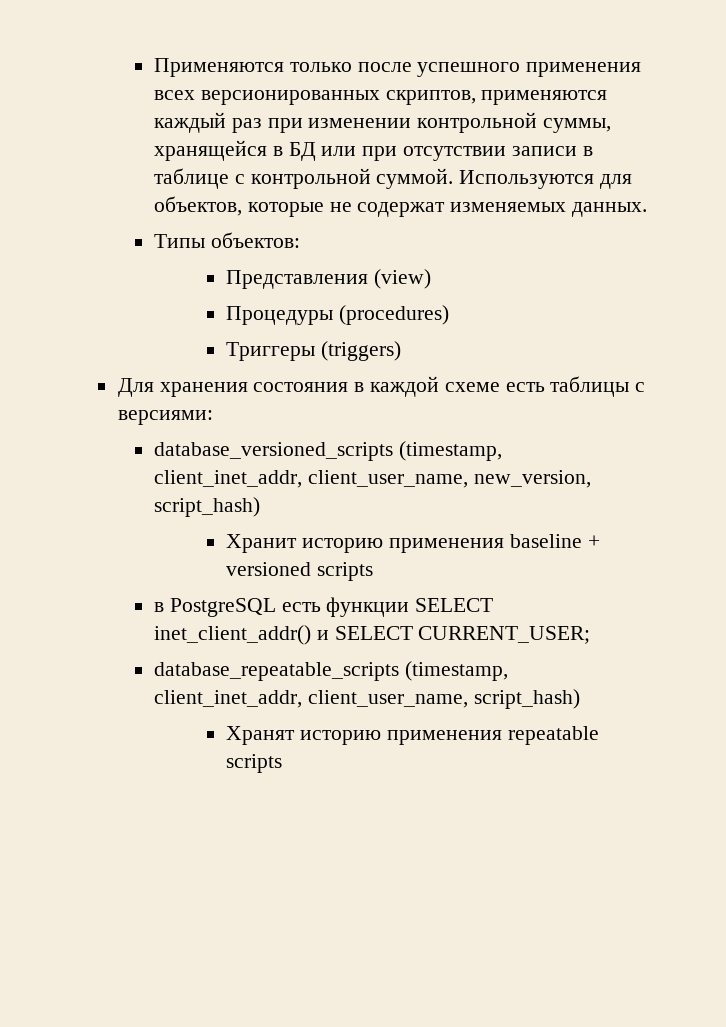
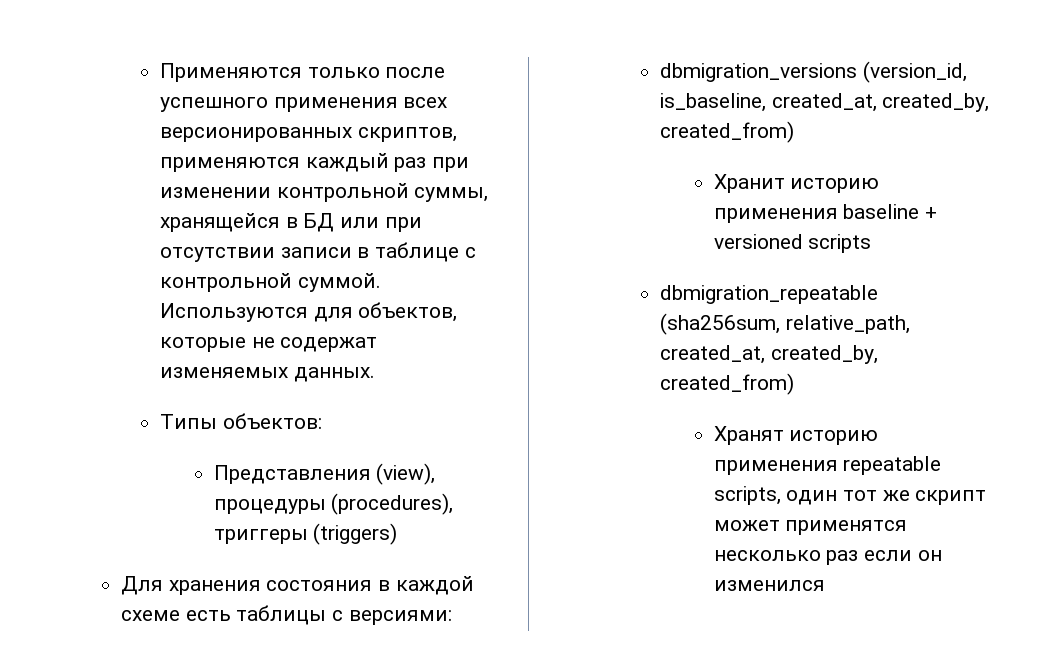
[374,269,432,289] [226,305,450,325] [226,342,316,361] (view) // Процедуры (procedures) // Триггеры -> [376,463,436,485] [213,493,454,515] [213,529,308,544] (view), процедуры (procedures), триггеры
[153,441,502,461] [153,470,591,488] [153,497,260,517] database_versioned_scripts (timestamp, client_inet_addr, client_user_name, new_version, script_hash) -> [659,61,967,83] [659,93,990,112] [659,121,794,143] dbmigration_versions (version_id, is_baseline, created_at, created_by, created_from)
[153,597,494,617] [153,625,591,645] [153,661,508,681] [153,689,580,709] [226,726,599,745] [226,754,283,773] в PostgreSQL есть функции SELECT inet_client_addr() и SELECT CURRENT_USER; // database_repeatable_scripts (timestamp, client_inet_addr, client_user_name, script_hash) // Хранят историю применения repeatable scripts -> [659,285,878,304] [659,313,910,335] [659,345,878,364] [659,373,794,395] [713,426,879,445] [713,456,942,475] [713,486,987,505] [713,520,908,535] [713,550,942,565] [713,580,825,591] dbmigration_repeatable (sha256sum, relative_path, created_at, created_by, created_from) // Хранят историю применения repeatable scripts, один тот же скрипт может применятся несколько раз если он изменился

